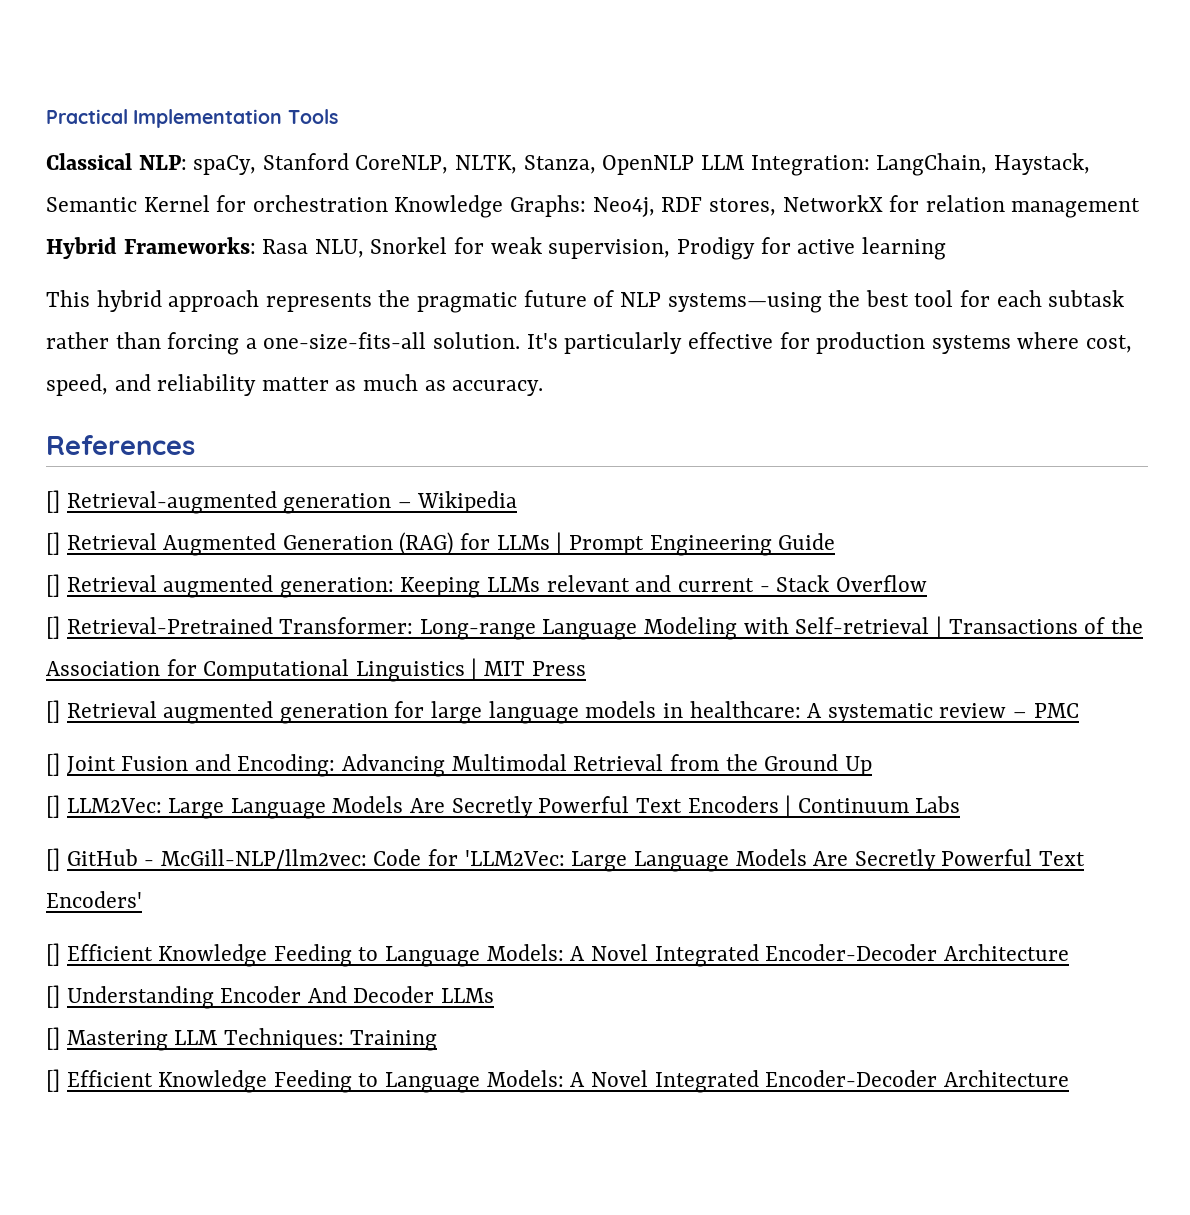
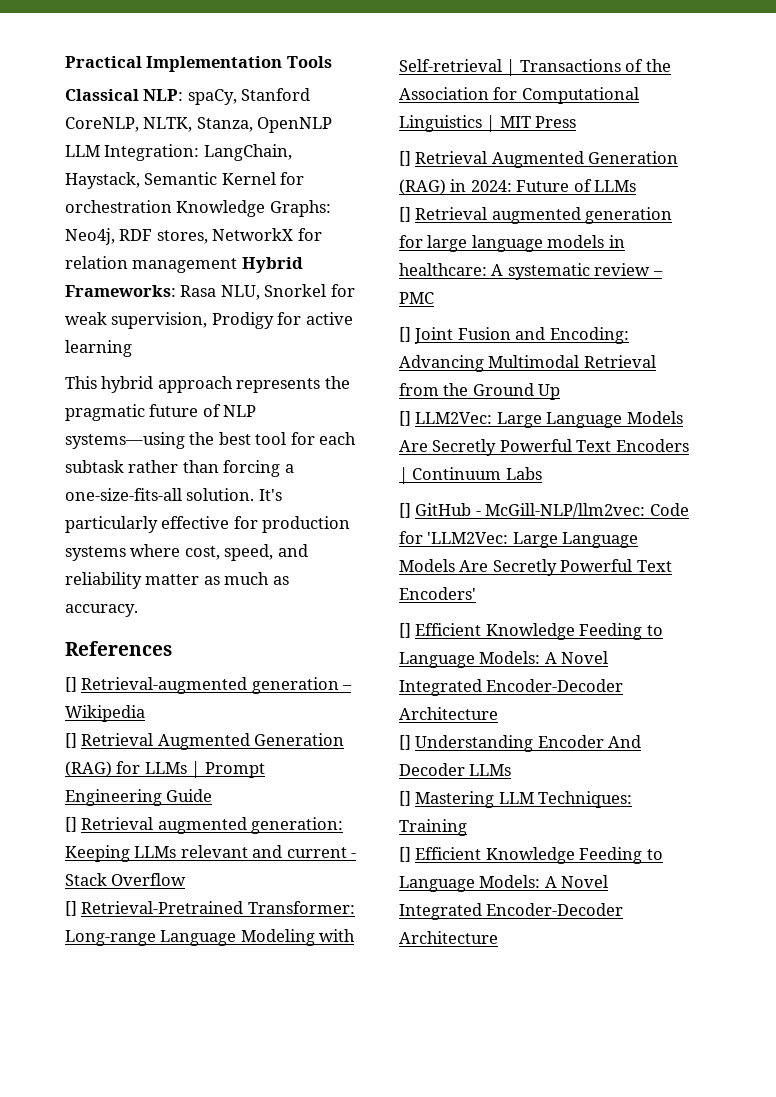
(586, 668) none -> [399,151,679,168] [399,179,637,195] // [] Retrieval Augmented Generation (RAG) in 2024: Future of LLMs

